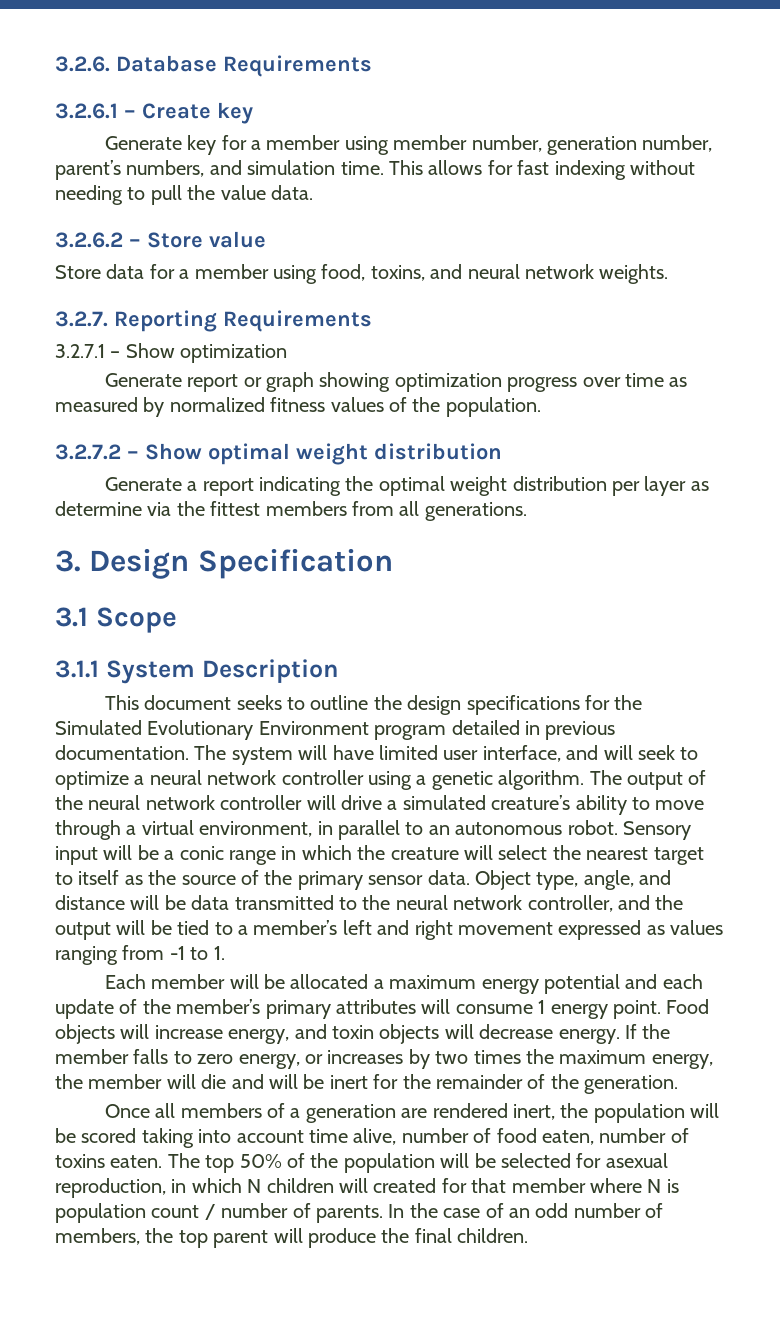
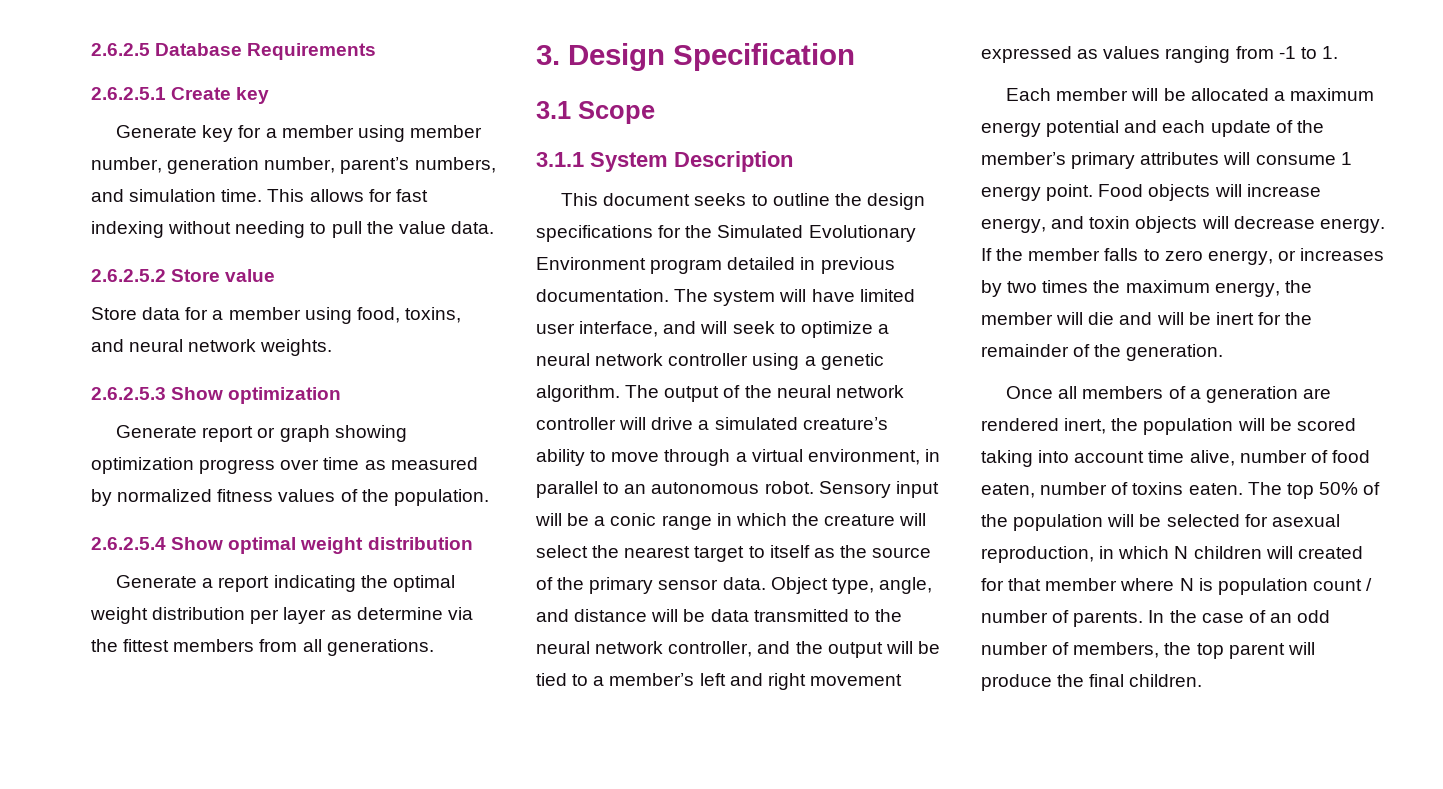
[55,56,110,72] 3.2.6. -> [91,43,150,56] 2.6.2.5
[55,103,136,119] 3.2.6.1 – -> [91,87,166,100] 2.6.2.5.1
[55,232,141,248] 3.2.6.2 – -> [91,269,166,282] 2.6.2.5.2
[55,310,372,332] [55,344,121,358] 3.2.7. Reporting Requirements // 3.2.7.1 – -> [91,387,166,400] 2.6.2.5.3
[55,444,139,460] 3.2.7.2 – -> [91,537,166,550] 2.6.2.5.4

